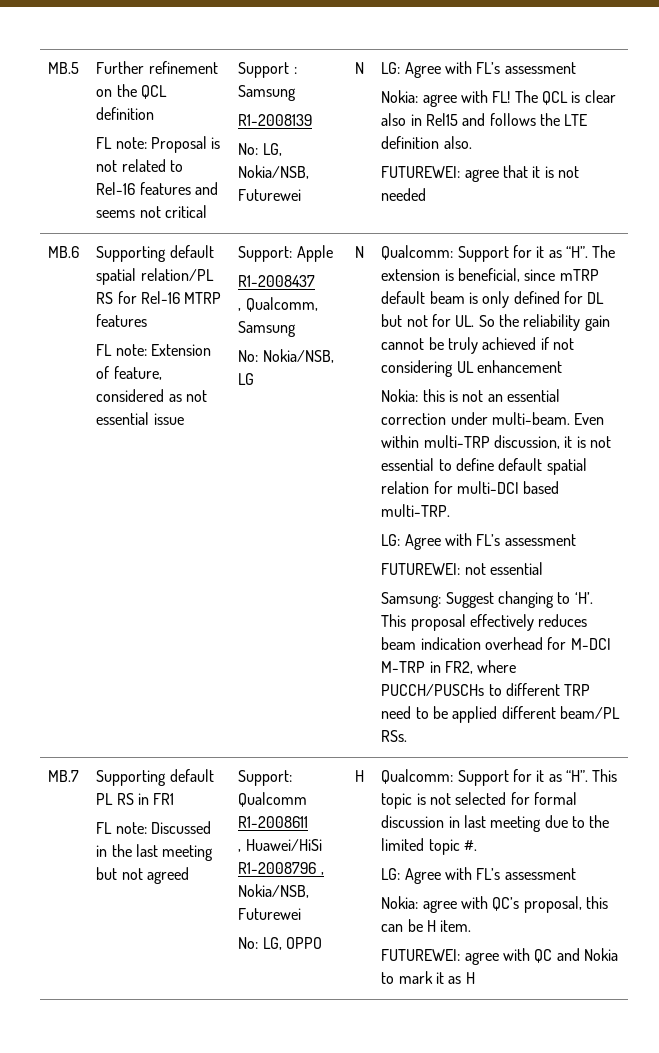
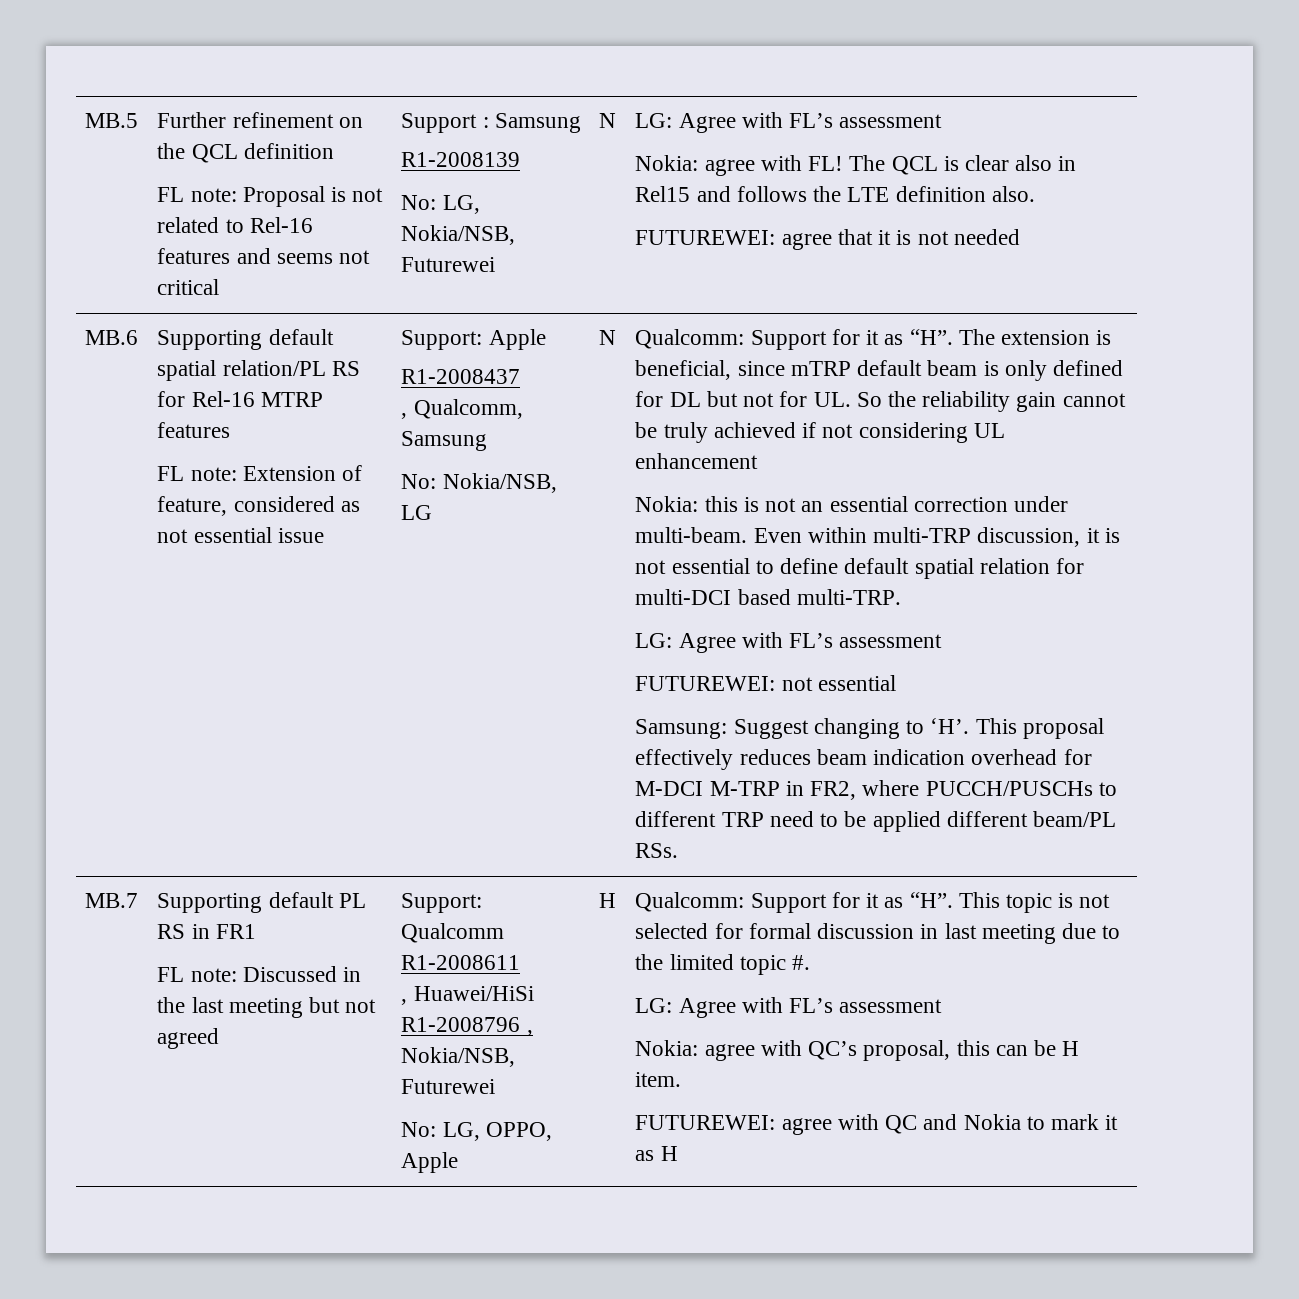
[285,937,322,949] OPPO -> [485,1122,552,1141] [401,1152,459,1173] OPPO, Apple

